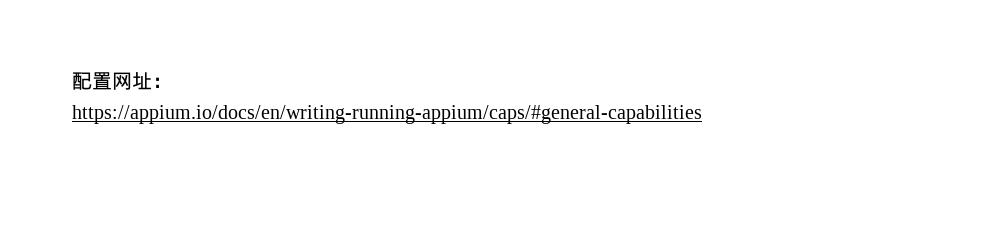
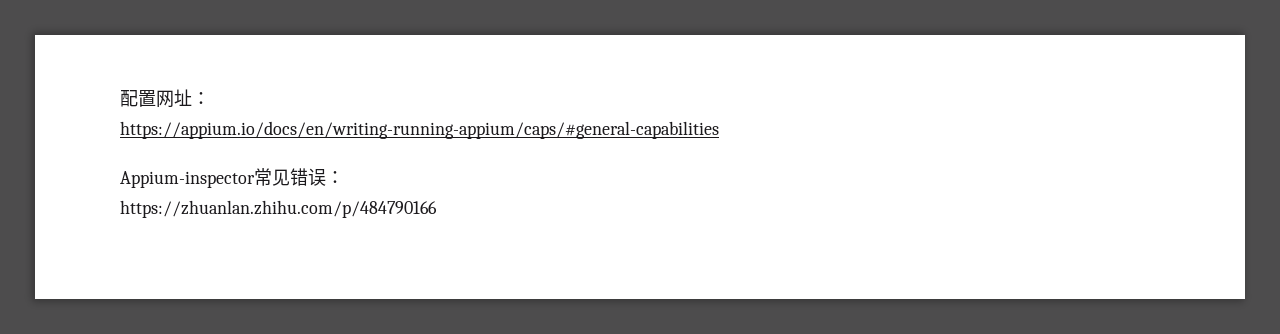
(702, 114) none -> [120,168,344,188] [120,200,437,218] // Appium-inspector常见错误： // https://zhuanlan.zhihu.com/p/484790166

